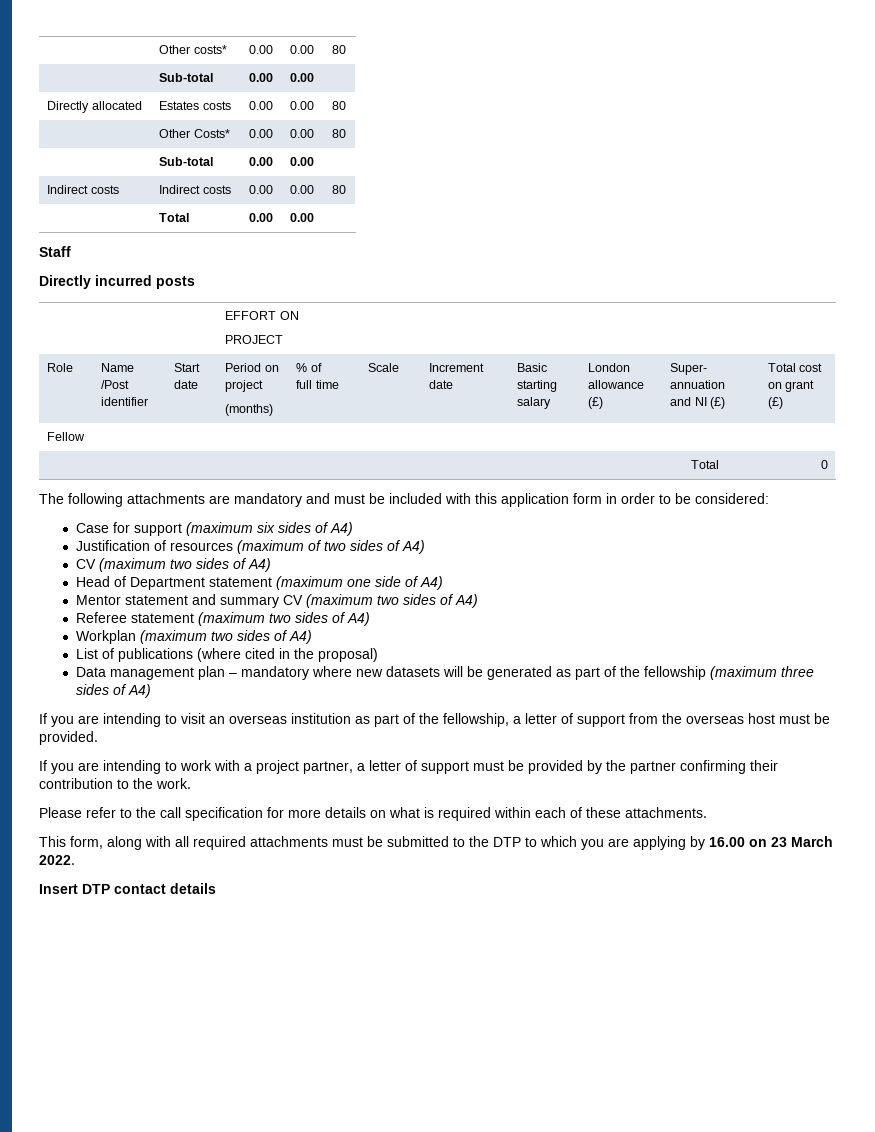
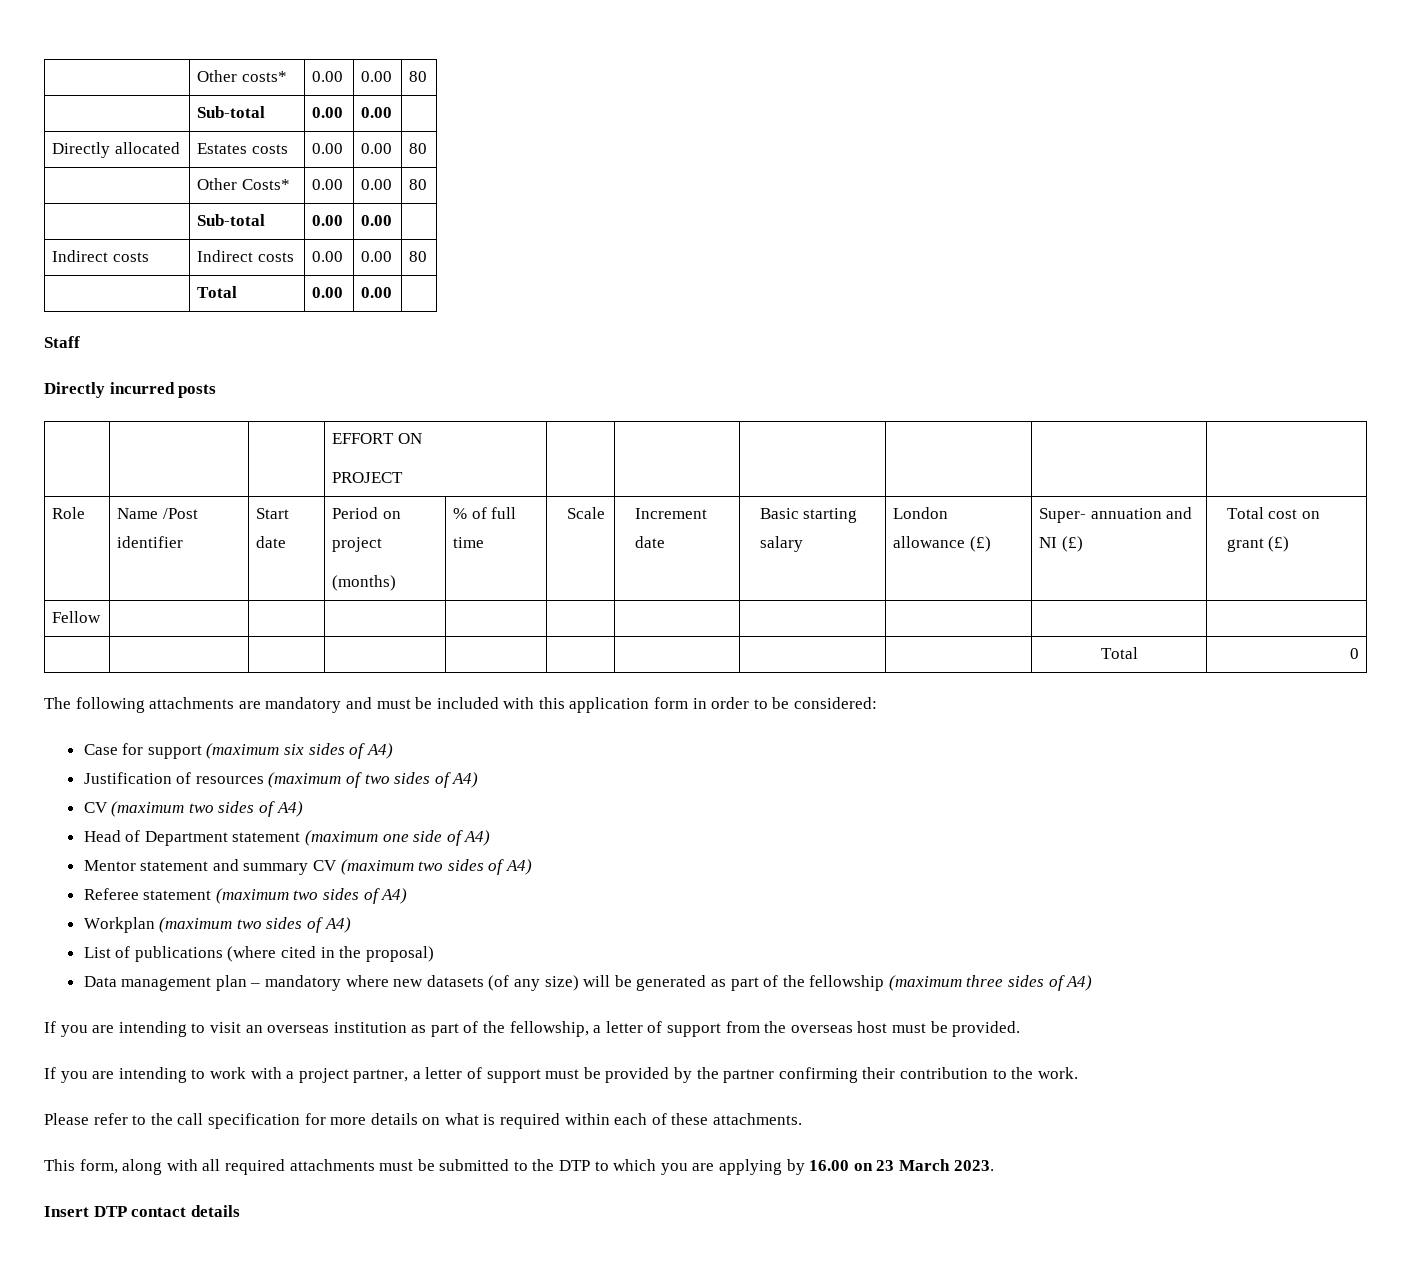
(440, 671) none -> [488,975,579,991] (of any size)
[39,855,75,865] 2022. -> [953,1160,994,1171] 2023.

